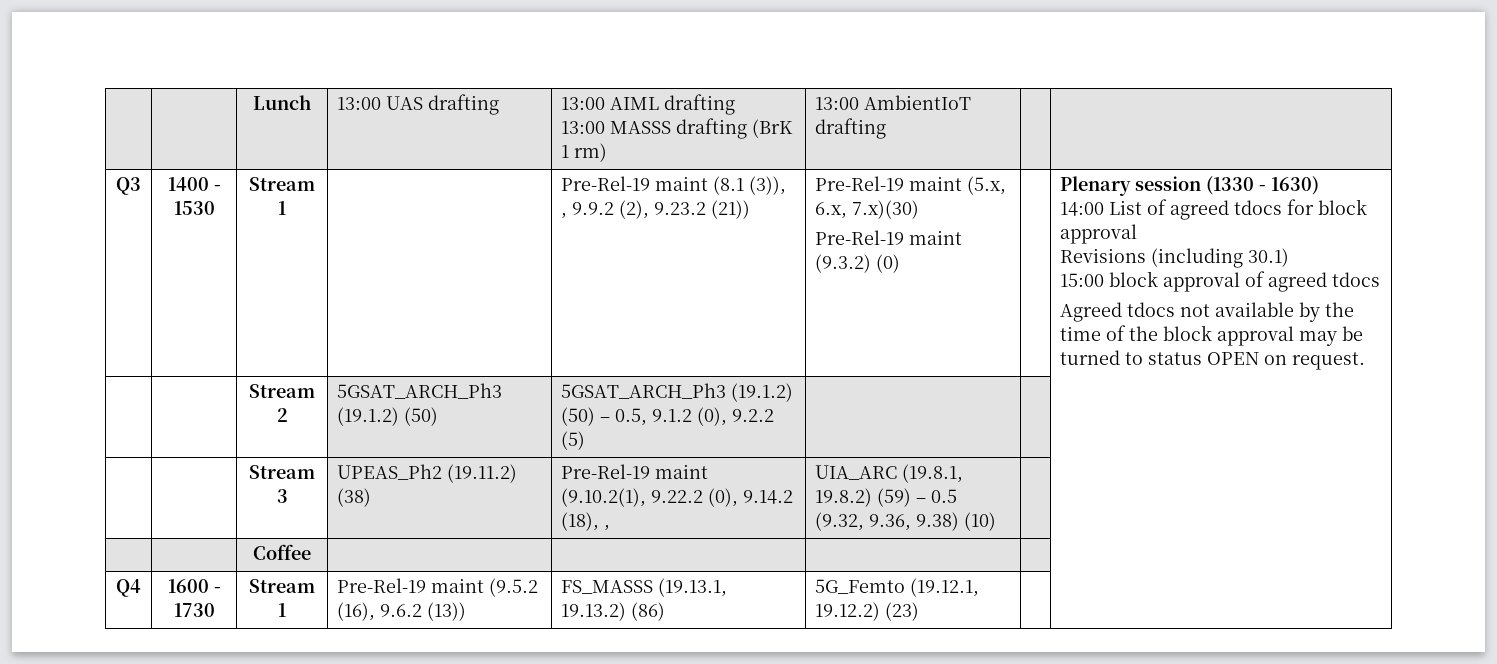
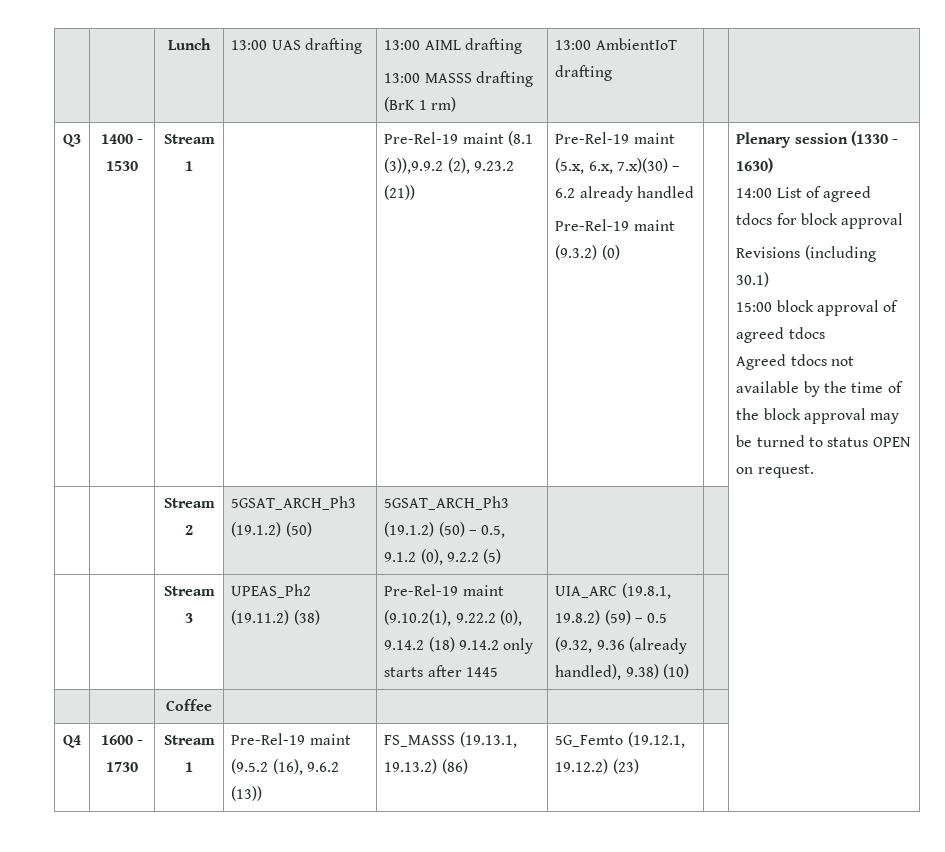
[749,176,787,195] [561,202,615,219] (3)), , 9.9.2 -> [384,158,444,174] (3)),9.9.2
(920, 209) none -> [672,166,681,171] [555,186,695,202] – 6.2 already handled
[561,512,611,531] (18), , -> [428,637,534,654] [384,665,499,677] (18) 9.14.2 only starts after 1445
[869,514,912,531] 9.36, -> [596,637,688,654] [555,664,622,680] 9.36 (already handled),

